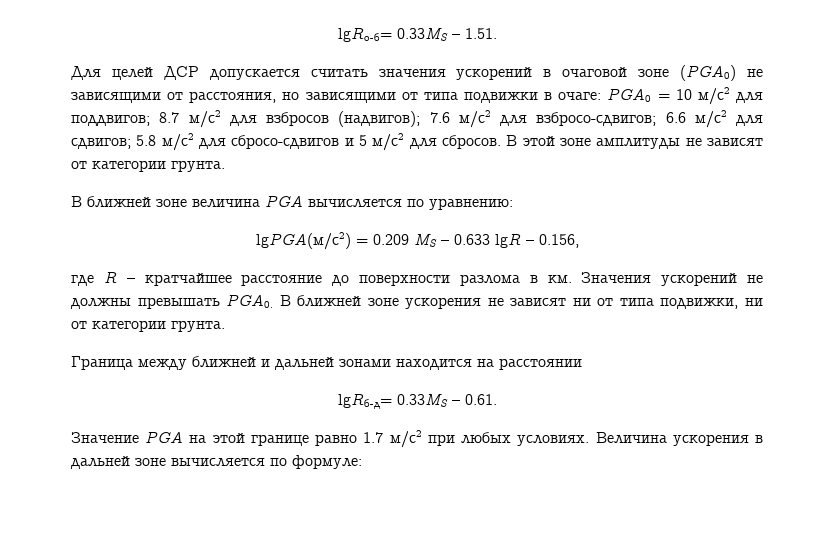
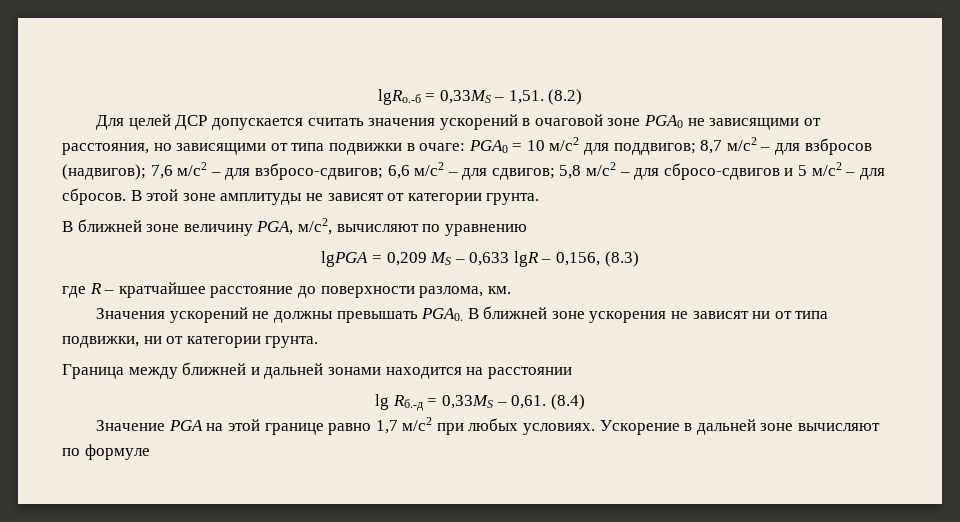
[337,27,497,42] lgRо-б= 0.33МS – 1.51. -> [377,89,583,105] lgRо.-б = 0,33МS – 1,51. (8.2)
[680,65,737,81] (PGA0) -> [644,115,684,128] PGA0
[159,110,763,128] [71,133,194,151] 8.7 м/с2 для взбросов (надвигов); 7.6 м/с2 для взбросо-сдвигов; 6.6 м/с2 для сдвигов; 5.8 м/с2 -> [700,137,872,155] [62,162,630,180] 8,7 м/с2 – для взбросов (надвигов); 7,6 м/с2 – для взбросо-сдвигов; 6,6 м/с2 – для сдвигов; 5,8 м/с2 –
(405, 142) none -> [845,172,856,176] –
[192,195,513,210] [255,232,409,250] величина PGA вычисляется по уравнению: // lgPGA(м/с2) = 0.209 -> [183,218,527,236] [321,251,427,267] величину PGA, м/с2, вычисляют по уравнению // lgPGA = 0,209
[453,234,490,245] 0.633 -> [469,252,510,266] 0,633
[538,234,579,248] 0.156, -> [556,251,639,267] 0,156, (8.3)
[459,274,538,286] разлома в -> [419,286,484,298] разлома,
(572, 279) none -> (511, 290) //
[337,393,497,409] lgRб-д= 0.33МS – 0.61. -> [375,394,585,411] lg Rб.-д = 0,33МS – 0,61. (8.4)
[363,432,384,443] 1.7 -> [375,420,398,434] 1,7
[595,432,749,446] Величина ускорения -> [599,420,680,435] Ускорение
[171,455,362,469] вычисляется по формуле: -> [798,423,881,431] [62,444,150,460] вычисляют по формуле

